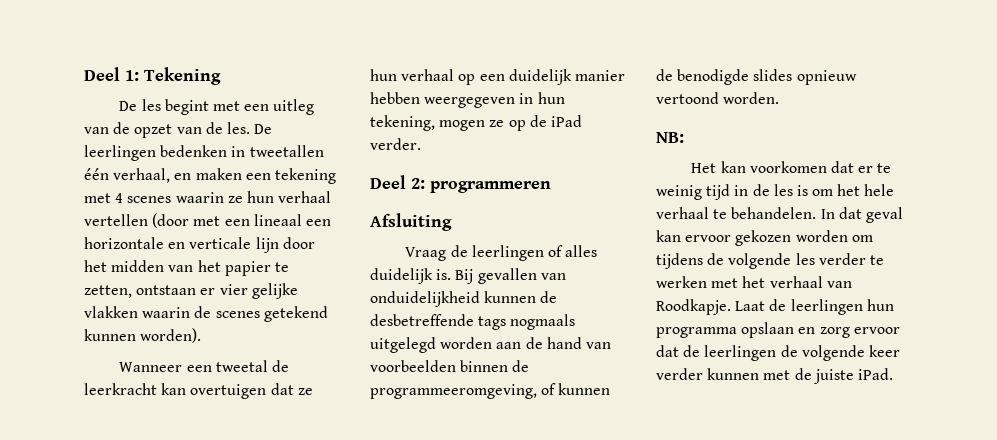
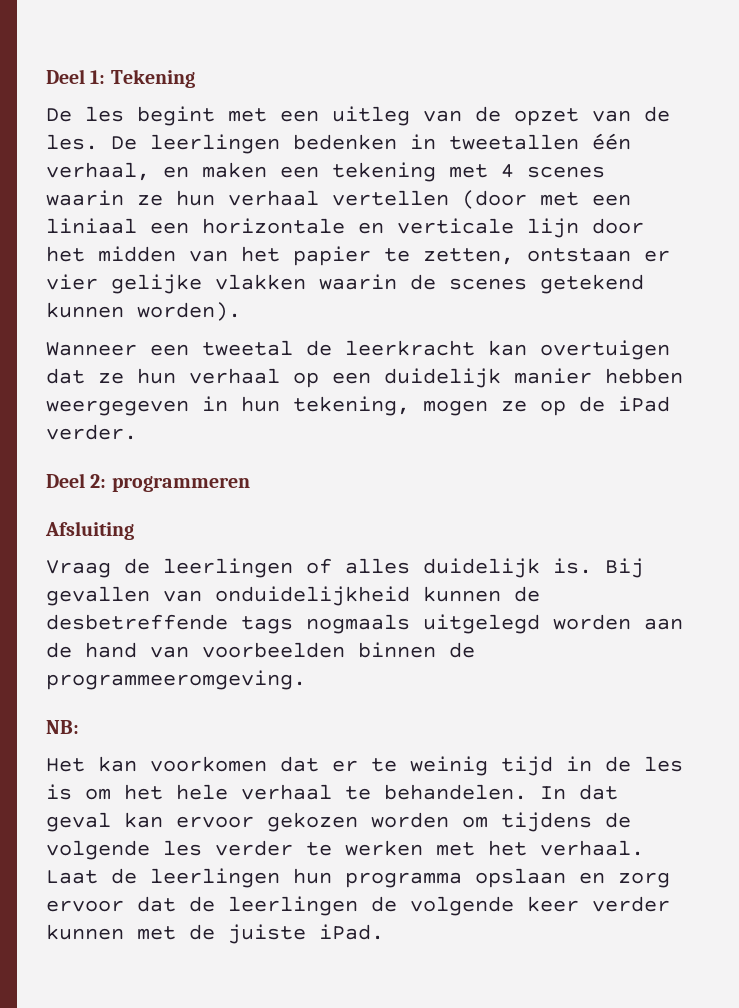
[253,214,302,226] lineaal -> [46,218,137,234] liniaal
[370,383,611,399] [656,69,857,85] [656,92,780,104] programmeeromgeving, of kunnen de benodigde slides opnieuw vertoond worden. -> [46,670,306,690] programmeeromgeving.
[769,276,852,288] [656,299,731,315] verhaal van Roodkapje. -> [540,840,644,856] verhaal.

